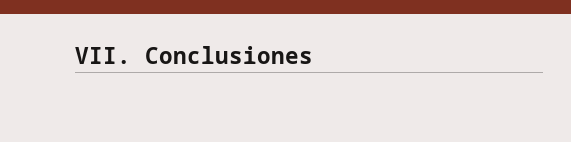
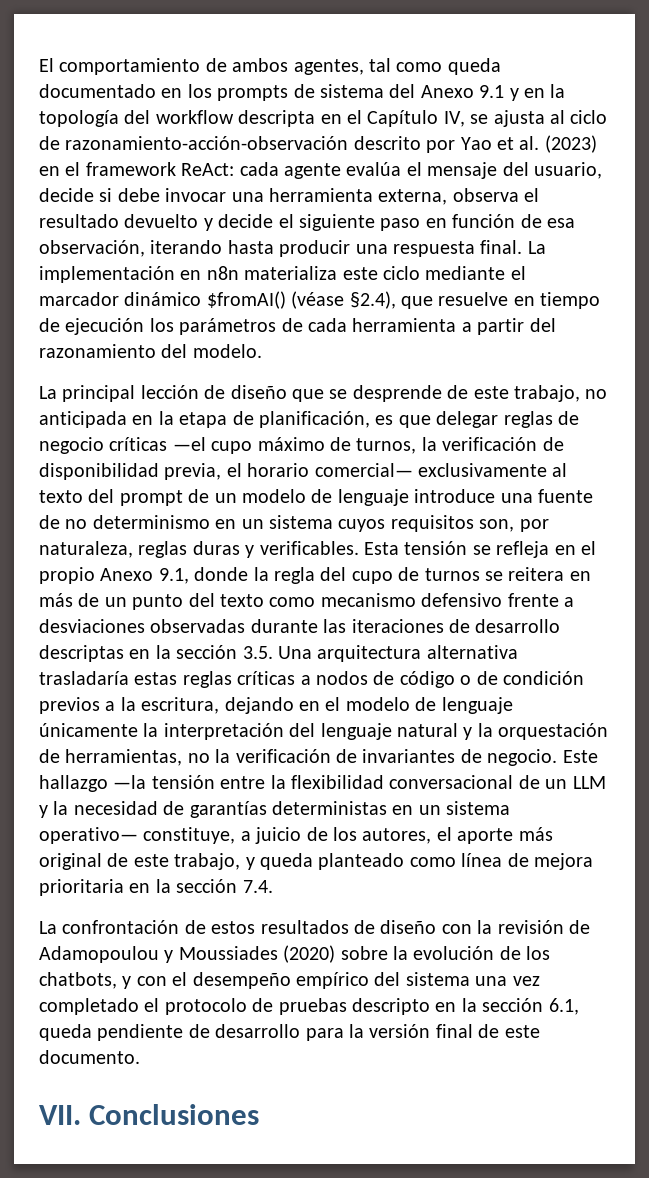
(75, 55) none -> [39,58,501,75] [39,84,566,101] [39,110,608,127] [39,135,597,153] [39,162,602,179] [39,188,540,205] [39,214,575,231] [39,240,546,257] [39,266,526,283] [39,291,601,309] [39,318,556,335] [39,344,262,358] [39,385,608,402] [39,411,579,428] [39,437,564,454] [39,463,568,480] [39,489,593,506] [39,515,549,532] [39,541,596,558] [39,567,591,584] [39,593,574,610] [39,619,561,633] [39,645,518,662] [39,671,584,688] [39,697,513,714] [39,723,609,740] [39,749,598,766] [39,775,606,792] [39,801,511,818] [39,827,553,844] [39,853,593,870] [39,879,273,896] [39,920,590,934] [39,945,551,963] [39,972,540,989] [39,998,579,1015] [39,1024,540,1041] [39,1050,140,1064] El comportamiento de ambos agentes, tal como queda documentado en los prompts de sistema del Anexo 9.1 y en la topología del workflow descripta en el Capítulo IV, se ajusta al ciclo de razonamiento-acción-observación descrito por Yao et al. (2023) en el framework ReAct: cada agente evalúa el mensaje del usuario, decide si debe invocar una herramienta externa, observa el resultado devuelto y decide el siguiente paso en función de esa observación, iterando hasta producir una respuesta final. La implementación en n8n materializa este ciclo mediante el marcador dinámico $fromAI() (véase §2.4), que resuelve en tiempo de ejecución los parámetros de cada herramienta a partir del razonamiento del modelo. // La principal lección de diseño que se desprende de este trabajo, no anticipada en la etapa de planificación, es que delegar reglas de negocio críticas —el cupo máximo de turnos, la verificación de disponibilidad previa, el horario comercial— exclusivamente al texto del prompt de un modelo de lenguaje introduce una fuente de no determinismo en un sistema cuyos requisitos son, por naturaleza, reglas duras y verificables. Esta tensión se refleja en el propio Anexo 9.1, donde la regla del cupo de turnos se reitera en más de un punto del texto como mecanismo defensivo frente a desviaciones observadas durante las iteraciones de desarrollo descriptas en la sección 3.5. Una arquitectura alternativa trasladaría estas reglas críticas a nodos de código o de condición previos a la escritura, dejando en el modelo de lenguaje únicamente la interpretación del lenguaje natural y la orquestación de herramientas, no la verificación de invariantes de negocio. Este hallazgo —la tensión entre la flexibilidad conversacional de un LLM y la necesidad de garantías deterministas en un sistema operativo— constituye, a juicio de los autores, el aporte más original de este trabajo, y queda planteado como línea de mejora prioritaria en la sección 7.4. // La confrontación de estos resultados de diseño con la revisión de Adamopoulou y Moussiades (2020) sobre la evolución de los chatbots, y con el desempeño empírico del sistema una vez completado el protocolo de pruebas descripto en la sección 6.1, queda pendiente de desarrollo para la versión final de este documento. //

